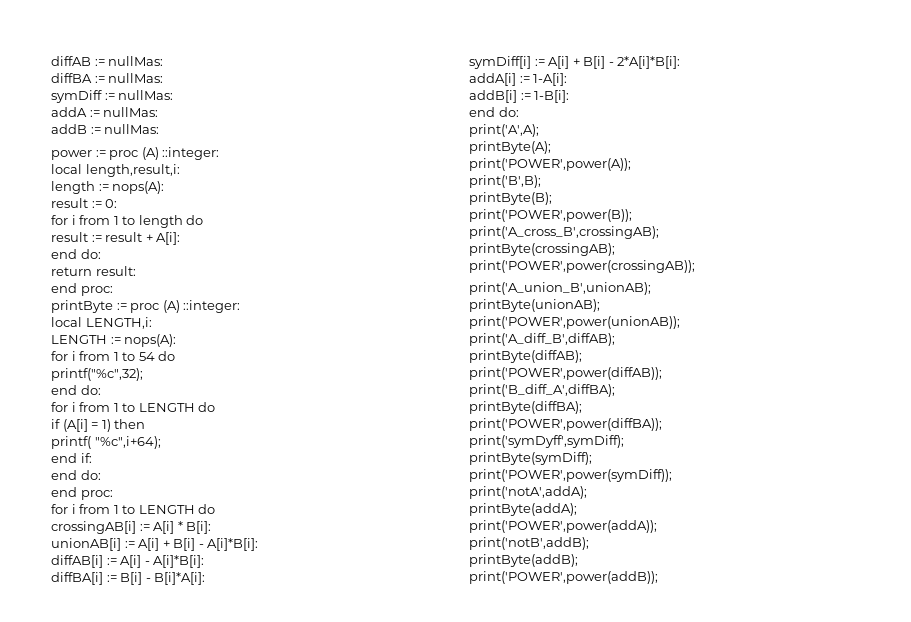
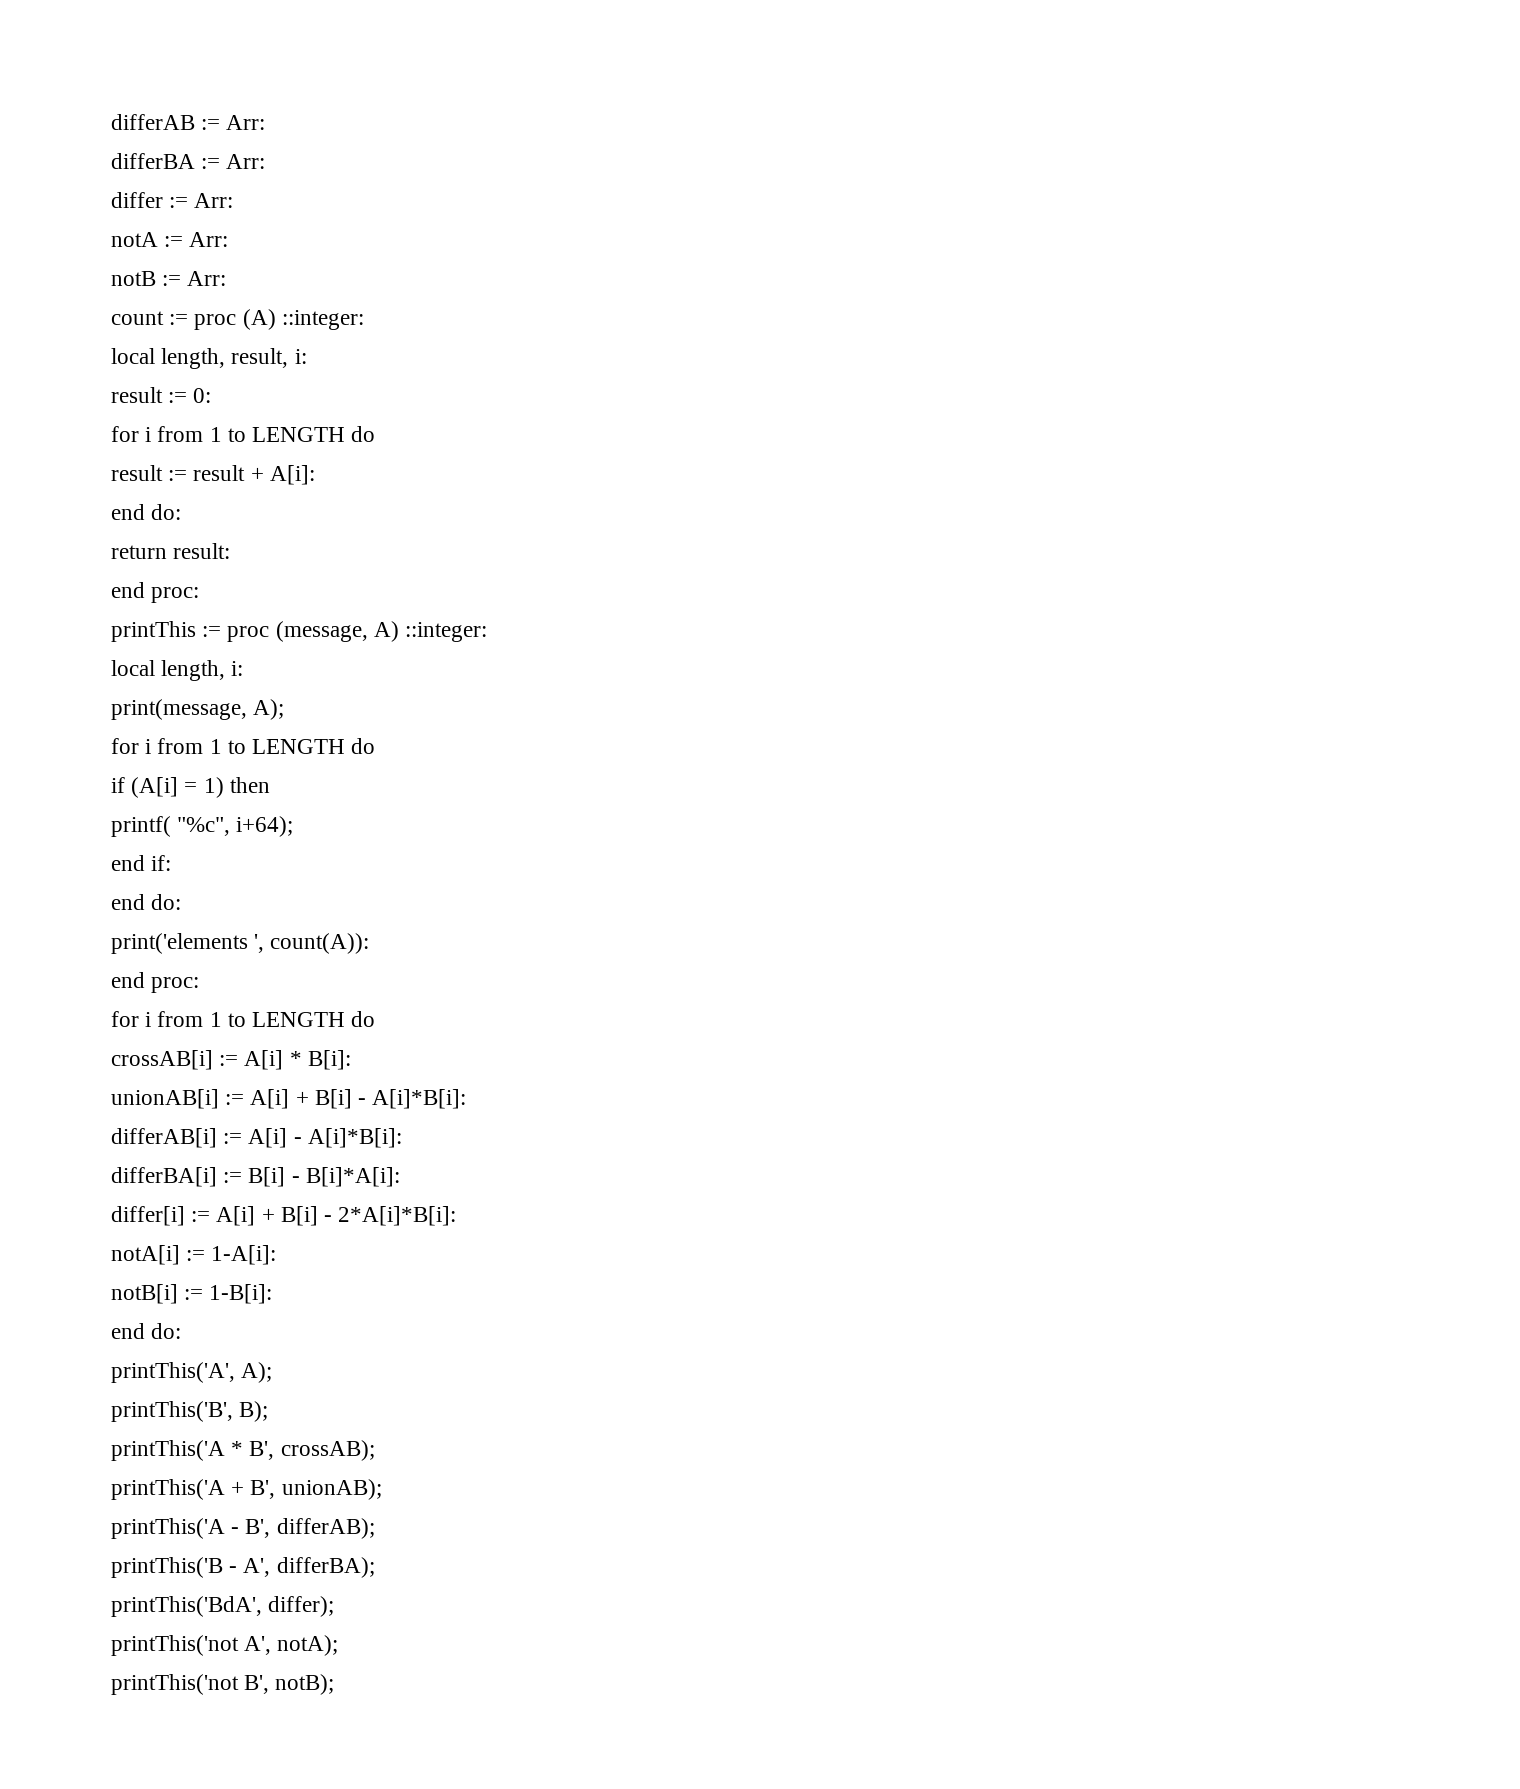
[51,56,164,66] [51,73,164,83] [51,90,174,103] [51,107,159,117] [51,124,160,134] [51,147,220,160] [51,164,180,177] [51,181,165,194] diffAB := nullMas: // diffBA := nullMas: // symDiff := nullMas: // addA := nullMas: // addB := nullMas: // power := proc (A) ::integer: // local length,result,i: // length := nops(A): -> [111,114,266,130] [111,153,266,169] [111,192,234,208] [111,232,229,247] [111,271,227,286] [111,309,364,330] [111,348,307,369] differAB := Arr: // differBA := Arr: // differ := Arr: // notA := Arr: // notB := Arr: // count := proc (A) ::integer: // local length, result, i:
[138,215,183,228] length -> [252,427,346,442] LENGTH
[51,300,241,313] [51,317,152,329] [51,334,177,347] [51,351,176,361] [51,368,143,381] [51,385,101,395] printByte := proc (A) ::integer: // local LENGTH,i: // LENGTH := nops(A): // for i from 1 to 54 do // printf("%c",32); // end do: -> [111,621,488,642] [111,660,244,681] [111,699,285,720] printThis := proc (message, A) ::integer: // local length, i: // print(message, A);
[94,436,161,449] "%c",i+64); -> [177,816,294,837] "%c", i+64);
(101, 475) none -> [111,933,370,954] // print('elements ', count(A)):
[51,521,136,534] crossingAB[i] -> [111,1050,213,1070] crossAB[i]
[51,555,103,568] diffAB[i] -> [111,1128,217,1148] differAB[i]
[51,572,103,585] diffBA[i] -> [111,1167,217,1187] differBA[i]
[469,56,531,69] symDiff[i] -> [111,1206,185,1226] differ[i]
[469,73,516,86] addA[i] -> [111,1245,180,1265] notA[i]
[469,90,517,103] addB[i] -> [111,1284,178,1304] notB[i]
[469,124,539,137] [469,141,551,154] [469,158,631,171] [469,175,541,188] [469,192,552,205] [469,209,632,222] [469,226,659,239] [469,243,615,256] [469,260,695,273] [469,282,651,295] [469,299,600,312] [469,316,680,329] [469,333,615,346] [469,350,582,363] [469,367,662,380] [469,384,615,397] [469,401,582,414] [469,418,662,431] [469,435,624,448] [469,452,592,465] [469,469,672,482] [469,486,587,499] [469,503,577,516] [469,520,657,533] [469,537,589,550] [469,554,578,567] [469,571,658,584] print('A',A); // printByte(A); // print('POWER',power(A)); // print('B',B); // printByte(B); // print('POWER',power(B)); // print('A_cross_B',crossingAB); // printByte(crossingAB); // print('POWER',power(crossingAB)); // print('A_union_B',unionAB); // printByte(unionAB); // print('POWER',power(unionAB)); // print('A_diff_B',diffAB); // printByte(diffAB); // print('POWER',power(diffAB)); // print('B_diff_A',diffBA); // printByte(diffBA); // print('POWER',power(diffBA)); // print('symDyff',symDiff); // printByte(symDiff); // print('POWER',power(symDiff)); // print('notA',addA); // printByte(addA); // print('POWER',power(addA)); // print('notB',addB); // printByte(addB); // print('POWER',power(addB)); -> [111,1362,273,1383] [111,1401,269,1422] [111,1440,375,1461] [111,1479,382,1500] [111,1518,375,1539] [111,1557,375,1578] [111,1596,335,1617] [111,1635,339,1656] [111,1674,335,1695] printThis('A', A); // printThis('B', B); // printThis('A * B', crossAB); // printThis('A + B', unionAB); // printThis('A - B', differAB); // printThis('B - A', differBA); // printThis('BdA', differ); // printThis('not A', notA); // printThis('not B', notB);

